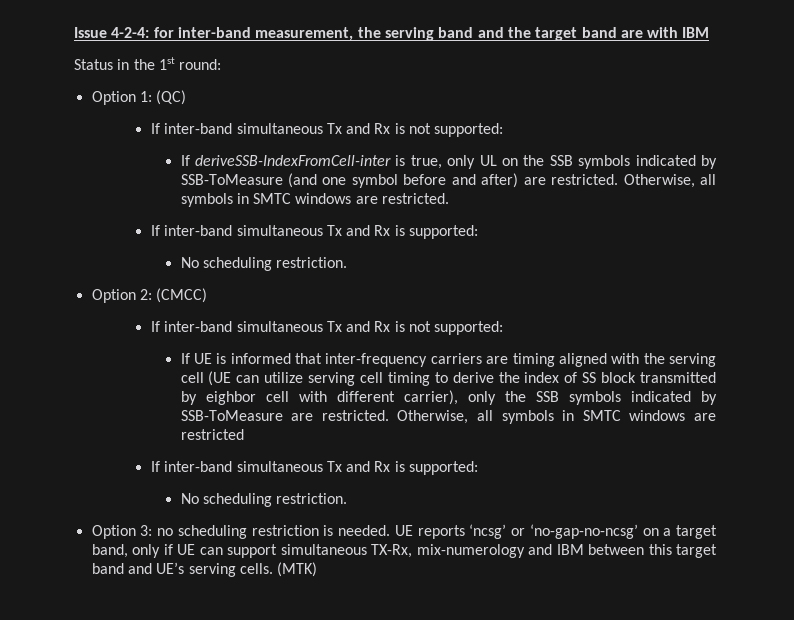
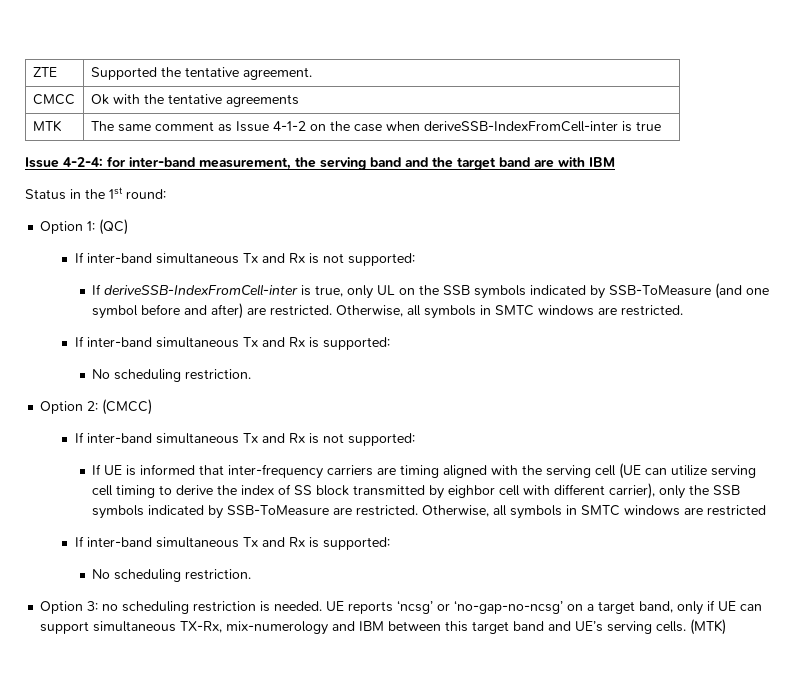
(74, 32) none -> [32,67,57,77] [90,67,312,80] [32,94,75,105] [90,94,299,107] [32,120,62,132] [90,121,661,132] ZTE | Supported the tentative agreement. // CMCC | Ok with the tentative agreements // MTK | The same comment as Issue 4-1-2 on the case when deriveSSB-IndexFromCell-inter is true //

